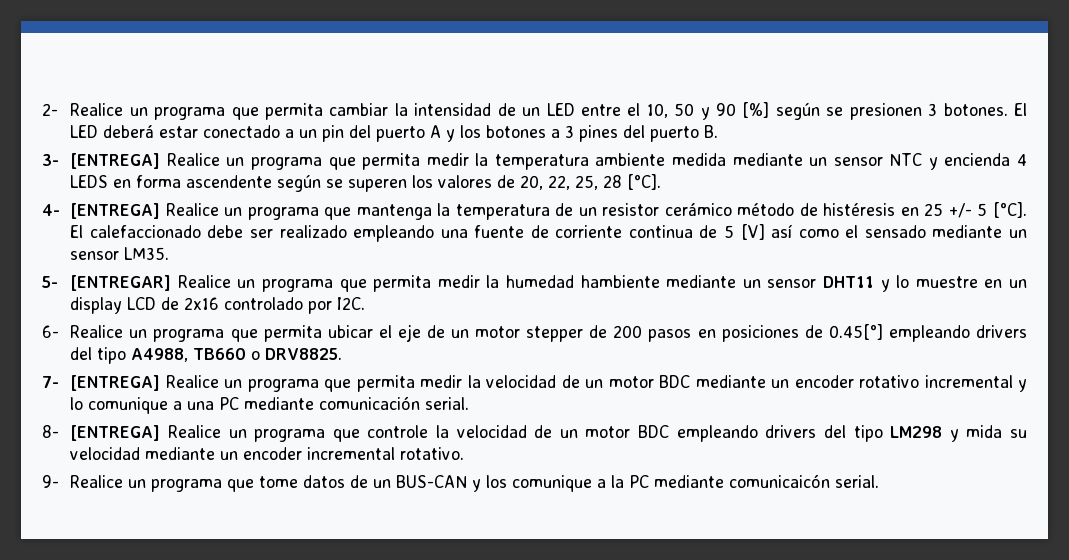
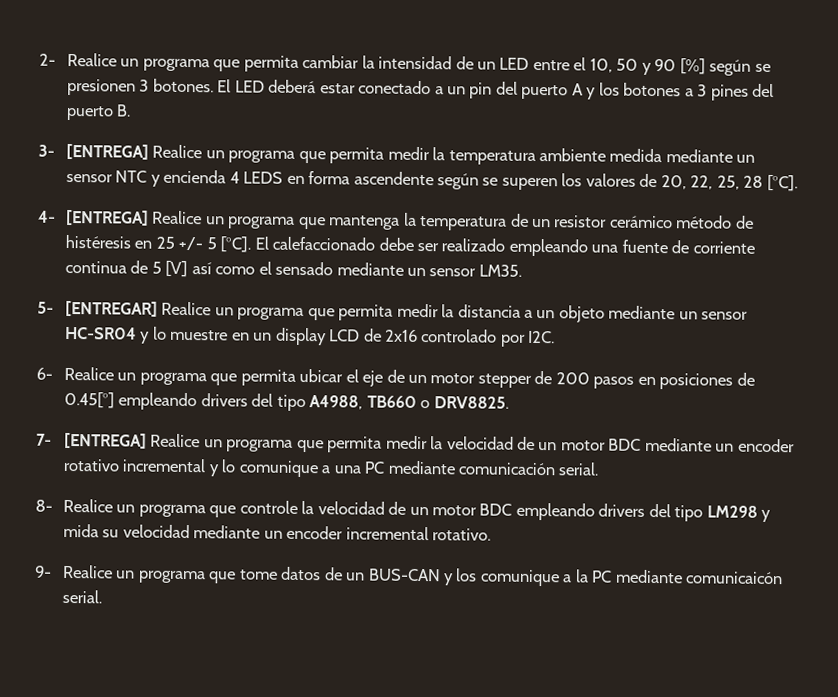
[506,275,875,288] humedad hambiente mediante un sensor DHT11 -> [457,304,749,323] [64,326,137,340] distancia a un objeto mediante un sensor HC-SR04
[70,425,161,441] [ENTREGA] -> (53, 505) none

